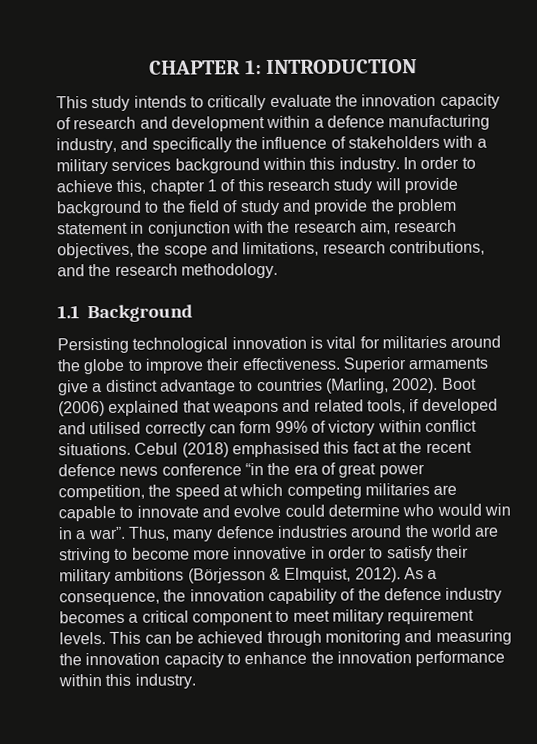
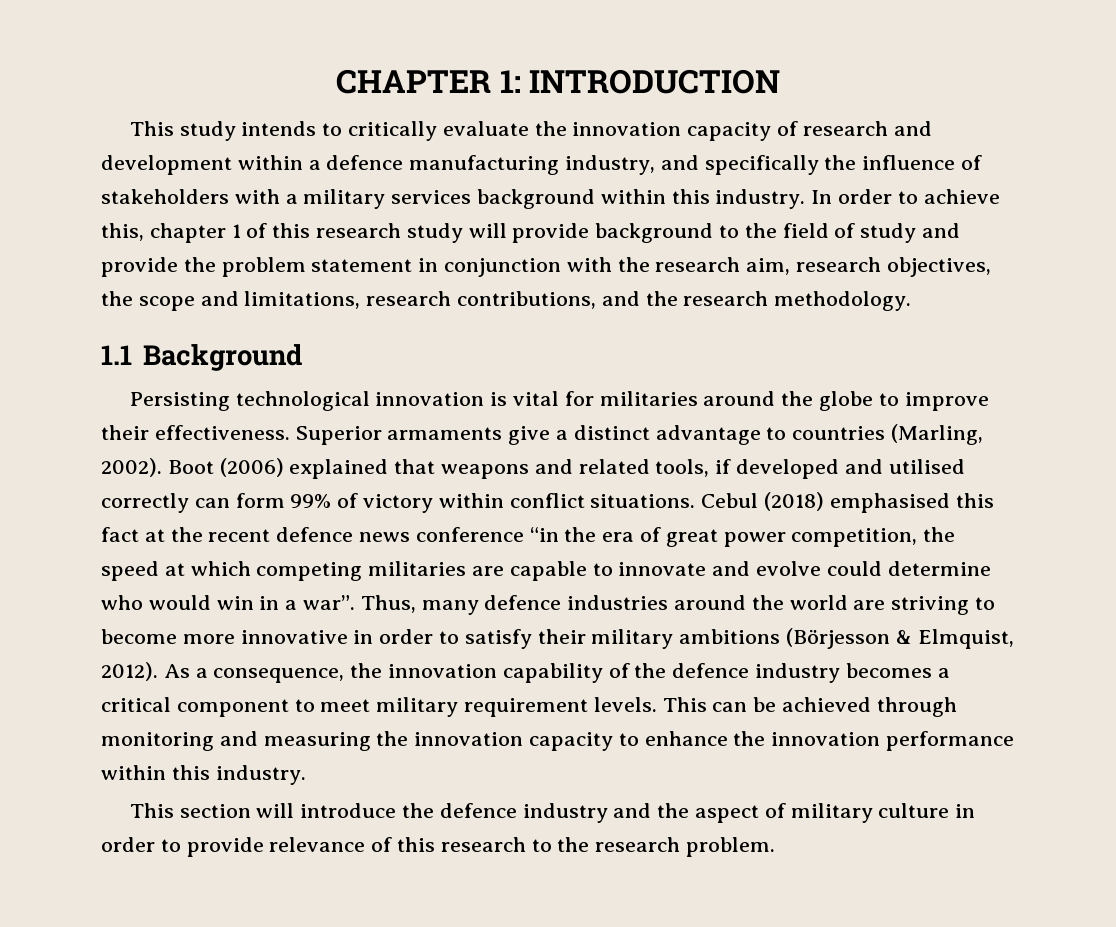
(196, 681) none -> [129,803,976,823] [101,837,776,857] // This section will introduce the defence industry and the aspect of military culture in order to provide relevance of this research to the research problem.

